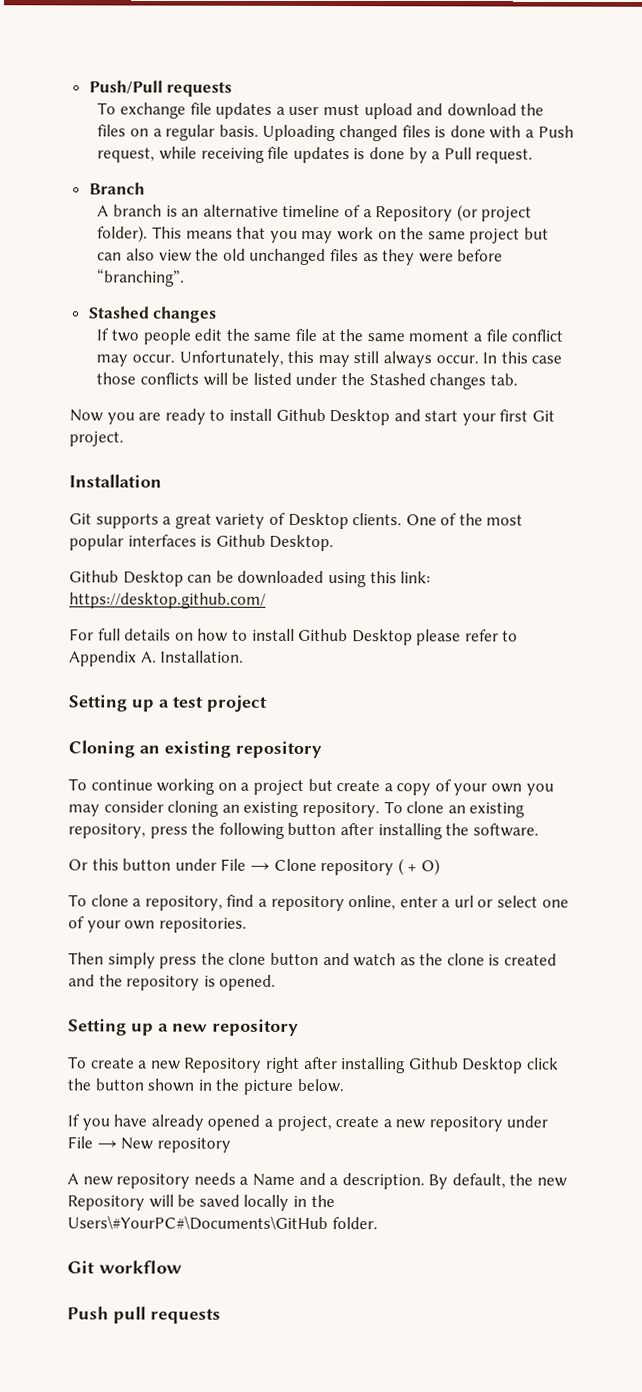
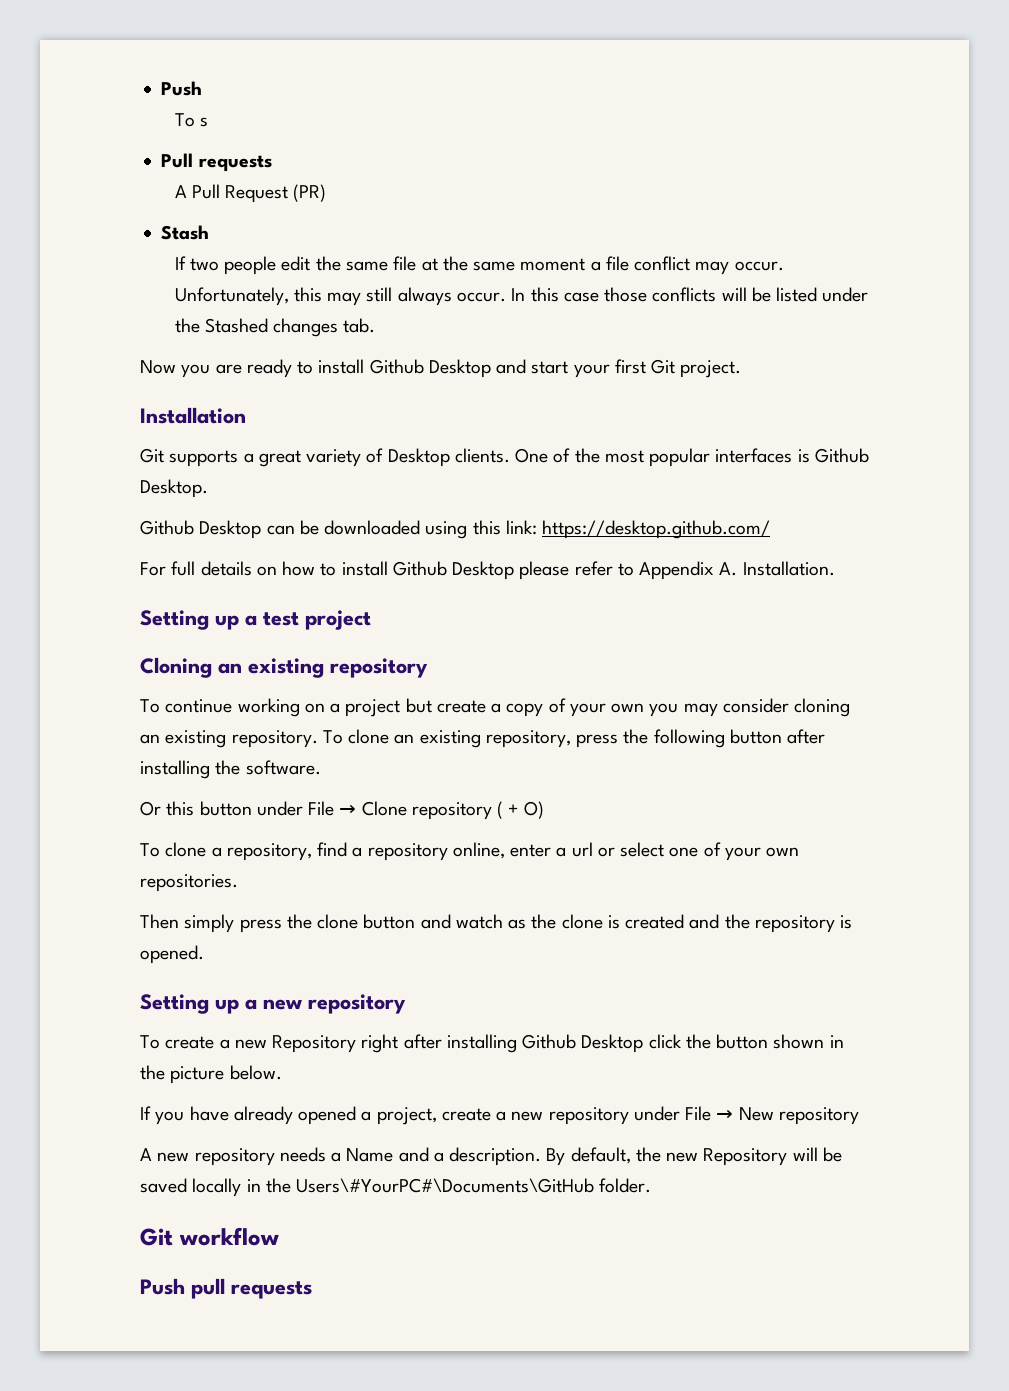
[88,80,233,97] [97,102,545,120] [97,124,574,142] [97,146,534,164] [88,182,145,195] [97,204,533,222] [97,225,549,244] [97,248,504,266] [97,268,186,287] [87,306,218,323] Push/Pull requests // To exchange file updates a user must upload and download the files on a regular basis. Uploading changed files is done with a Push request, while receiving file updates is done by a Pull request. // Branch // A branch is an alternative timeline of a Repository (or project folder). This means that you may work on the same project but can also view the old unchanged files as they were before “branching”. // Stashed changes -> [161,81,203,96] [174,113,208,127] [161,153,272,172] [174,184,327,203] [161,225,210,240] Push // To s // Pull requests // A Pull Request (PR) // Stash

